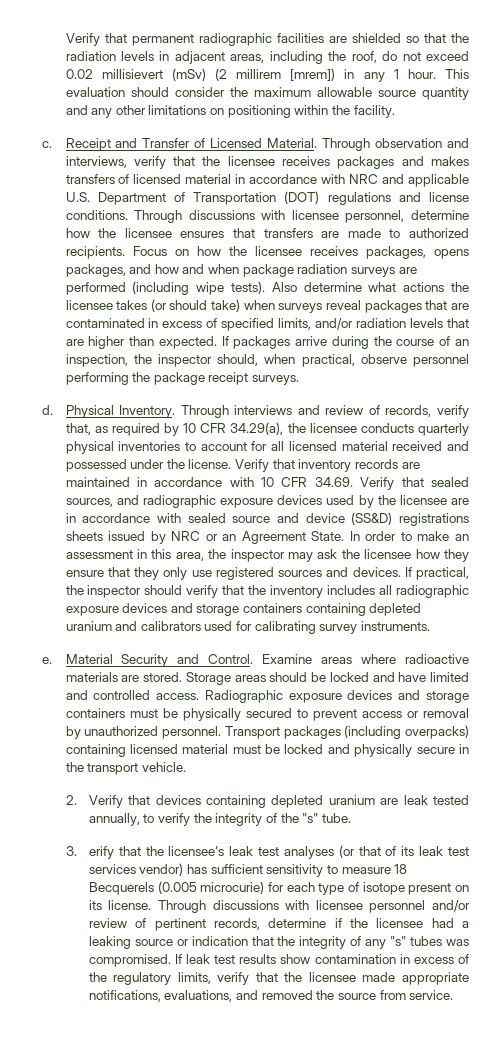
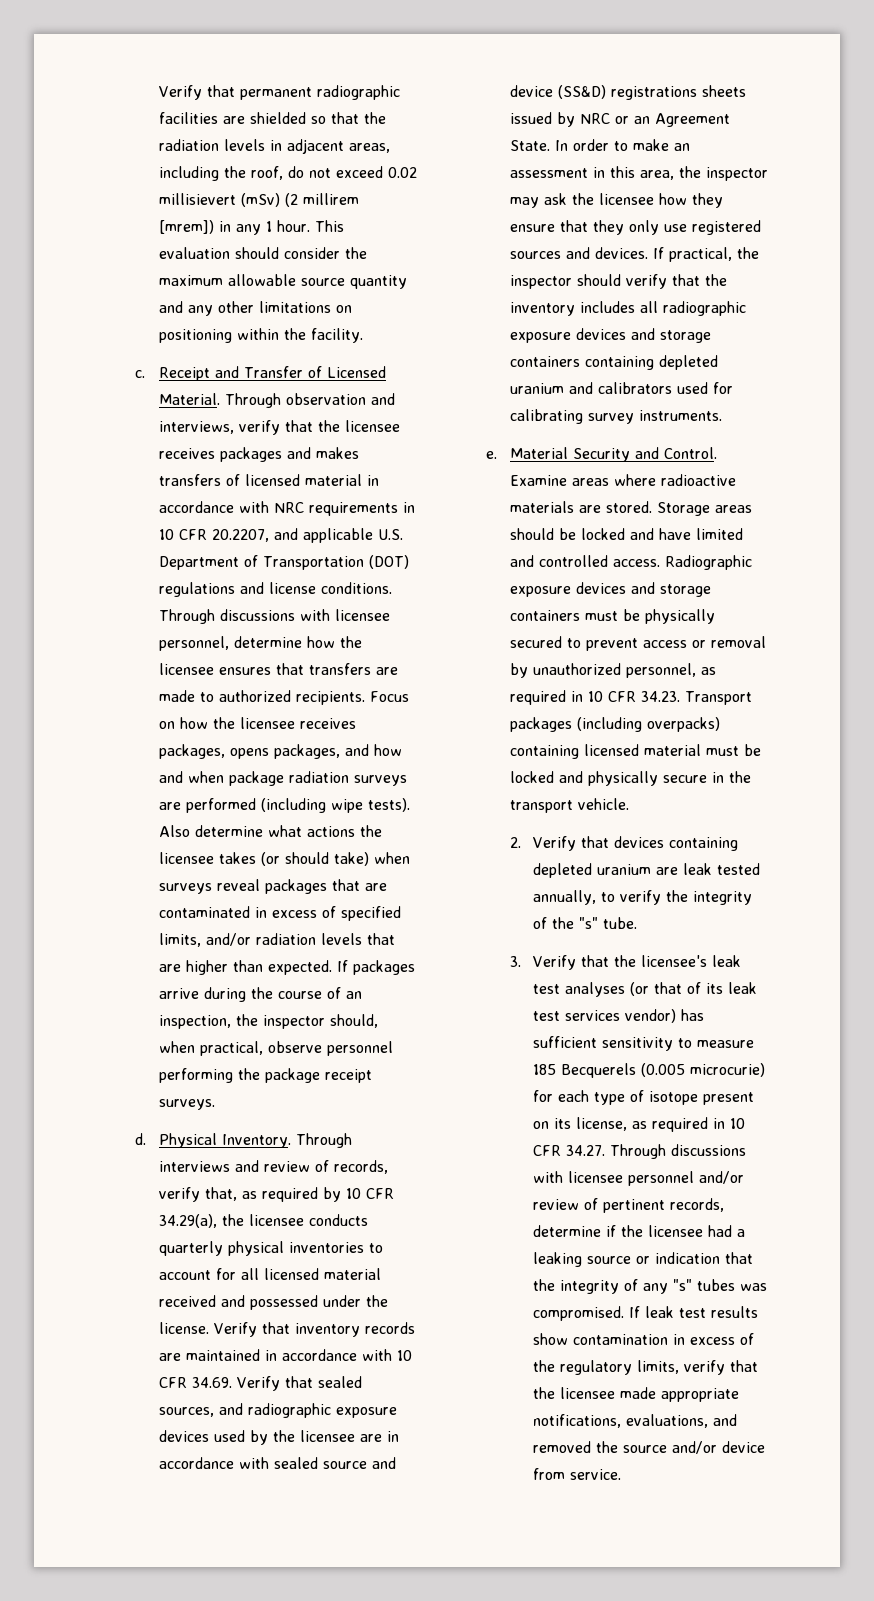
(379, 179) none -> [308,502,415,516] [158,529,269,542] requirements in 10 CFR 20.2207,
[162,726,222,739] personnel. -> [625,663,716,678] [509,690,680,705] personnel, as required in 10 CFR 34.23.
[88,846,114,859] erify -> [533,955,577,970] Verify
[394,864,408,874] 18 -> [533,1064,557,1075] 185
[108,900,152,910] license. -> [576,1117,746,1132] [533,1145,606,1156] license, as required in 10 CFR 34.27.
(377, 996) none -> [672,1441,766,1454] and/or device

